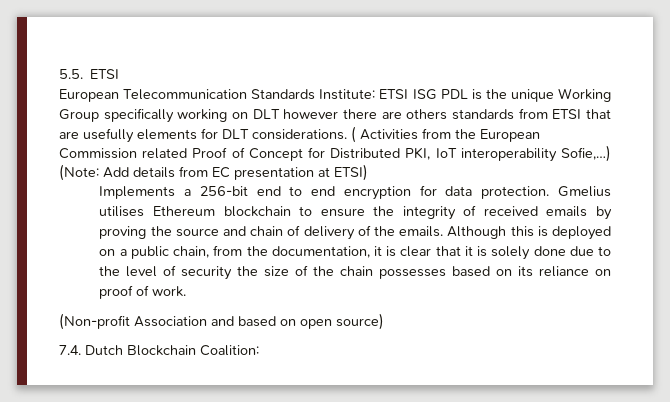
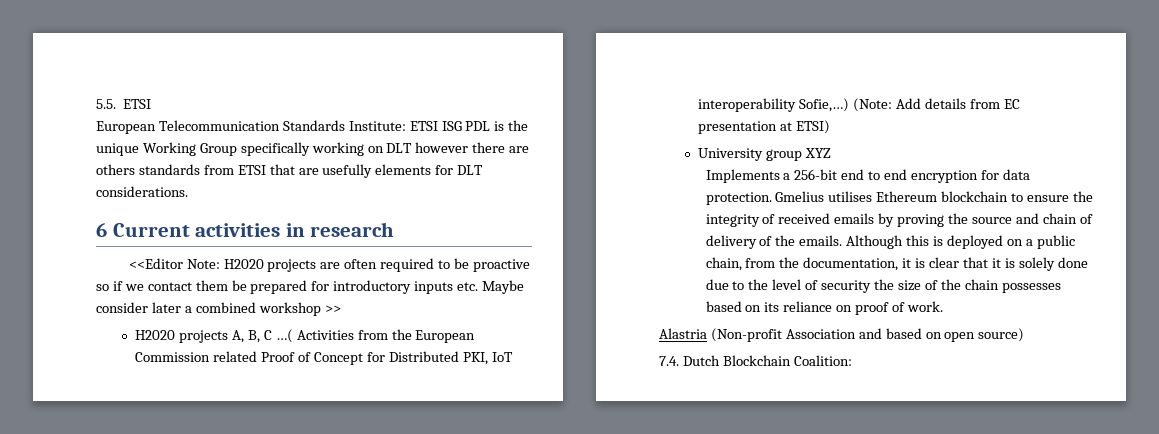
[351,126,356,143] ( -> [96,222,395,237] [128,258,530,272] [96,280,525,294] [96,302,341,316] [135,329,293,343] // 6 Current activities in research // <<Editor Note: H2020 projects are often required to be proactive so if we contact them be prepared for introductory inputs etc. Maybe consider later a combined workshop >> // H2020 projects A, B, C …(
(368, 172) none -> [698,148,832,161] // University group XYZ
(187, 291) none -> [659,328,707,339] Alastria

